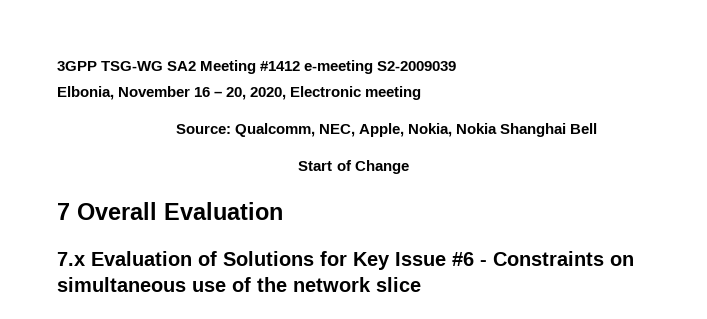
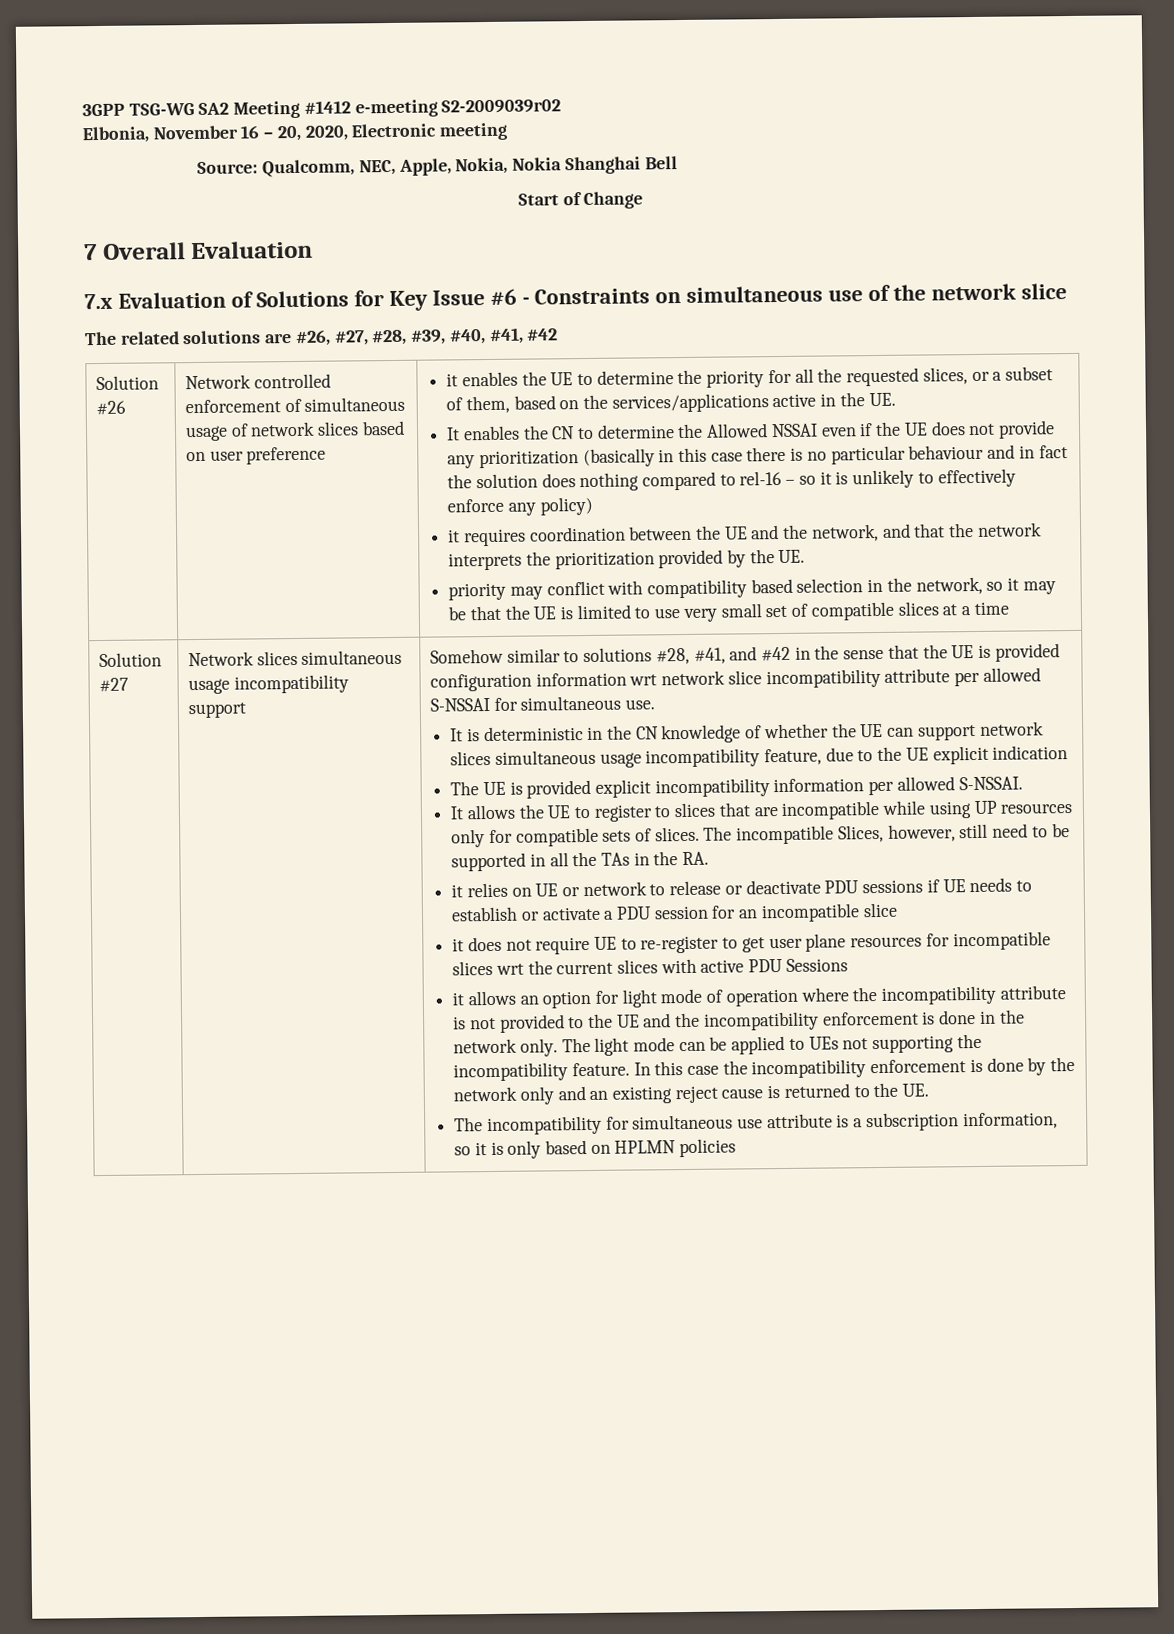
[377,61,457,71] S2-2009039 -> [441,99,562,114] S2-2009039r02
(421, 284) none -> [84,327,559,346] [95,375,159,391] [95,400,126,416] [184,373,331,390] [184,396,406,414] [184,420,405,442] [185,446,327,465] [446,366,1054,388] [446,392,896,414] [446,420,1056,441] [447,444,1068,469] [447,468,1016,492] [447,496,593,516] [448,522,1042,547] [448,549,806,571] [448,576,1056,601] [448,601,1009,623] [98,652,162,668] [98,677,129,693] [187,649,403,667] [187,674,349,695] [187,702,246,719] [429,643,1060,665] [429,667,1041,692] [429,695,656,712] [450,721,1044,744] [450,745,1069,768] [450,776,1023,799] [450,800,1073,822] [451,823,1070,848] [451,851,710,872] [451,877,1033,898] [451,902,898,923] [452,931,1051,955] [452,958,848,976] [452,985,1066,1009] [453,1009,1025,1033] [453,1033,982,1057] [453,1056,1076,1082] [453,1082,930,1105] [454,1112,1058,1136] [454,1138,737,1159] // The related solutions are #26, #27, #28, #39, #40, #41, #42 // Solution #26 | Network controlled enforcement of simultaneous usage of network slices based on user preference | it enables the UE to determine the priority for all the requested slices, or a subset of them, based on the services/applications active in the UE. // It enables the CN to determine the Allowed NSSAI even if the UE does not provide any prioritization (basically in this case there is no particular behaviour and in fact the solution does nothing compared to rel-16 – so it is unlikely to effectively enforce any policy) // it requires coordination between the UE and the network, and that the network interprets the prioritization provided by the UE. // priority may conflict with compatibility based selection in the network, so it may be that the UE is limited to use very small set of compatible slices at a time // Solution #27 | Network slices simultaneous usage incompatibility support | Somehow similar to solutions #28, #41, and #42 in the sense that the UE is provided configuration information wrt network slice incompatibility attribute per allowed S-NSSAI for simultaneous use. // It is deterministic in the CN knowledge of whether the UE can support network slices simultaneous usage incompatibility feature, due to the UE explicit indication // The UE is provided explicit incompatibility information per allowed S-NSSAI. // It allows the UE to register to slices that are incompatible while using UP resources only for compatible sets of slices. The incompatible Slices, however, still need to be supported in all the TAs in the RA. // it relies on UE or network to release or deactivate PDU sessions if UE needs to establish or activate a PDU session for an incompatible slice // it does not require UE to re-register to get user plane resources for incompatible slices wrt the current slices with active PDU Sessions // it allows an option for light mode of operation where the incompatibility attribute is not provided to the UE and the incompatibility enforcement is done in the network only. The light mode can be applied to UEs not supporting the incompatibility feature. In this case the incompatibility enforcement is done by the network only and an existing reject cause is returned to the UE. // The incompatibility for simultaneous use attribute is a subscription information, so it is only based on HPLMN policies

